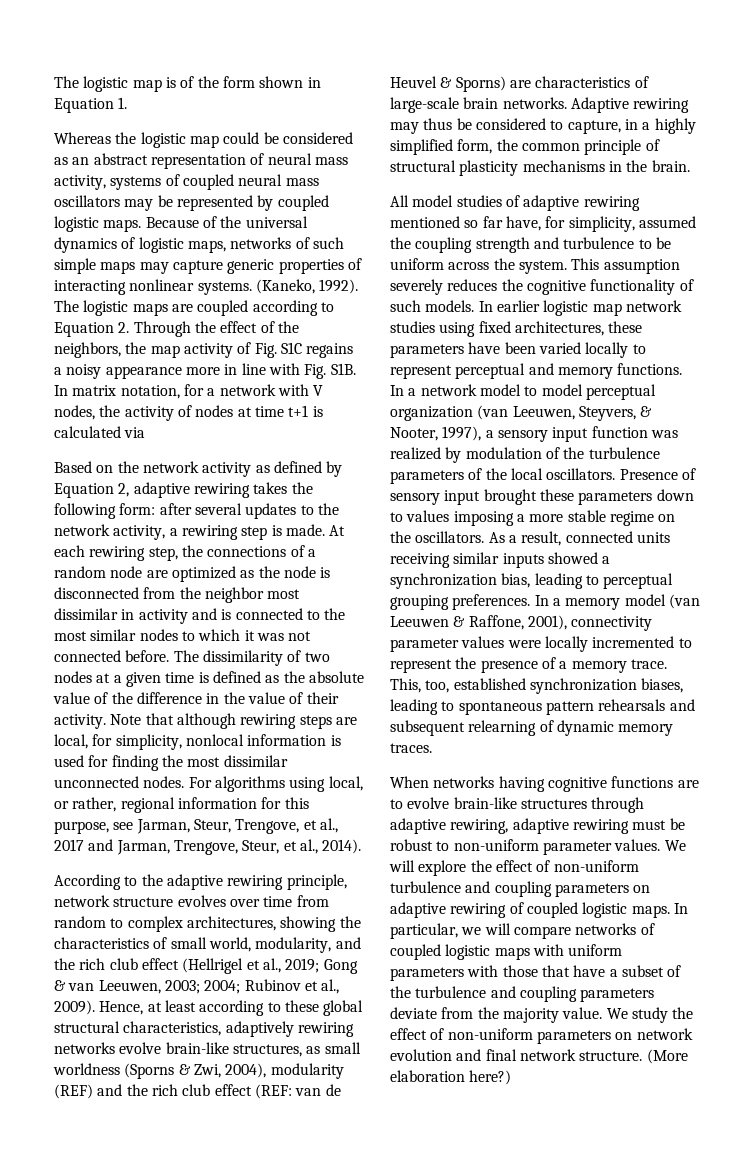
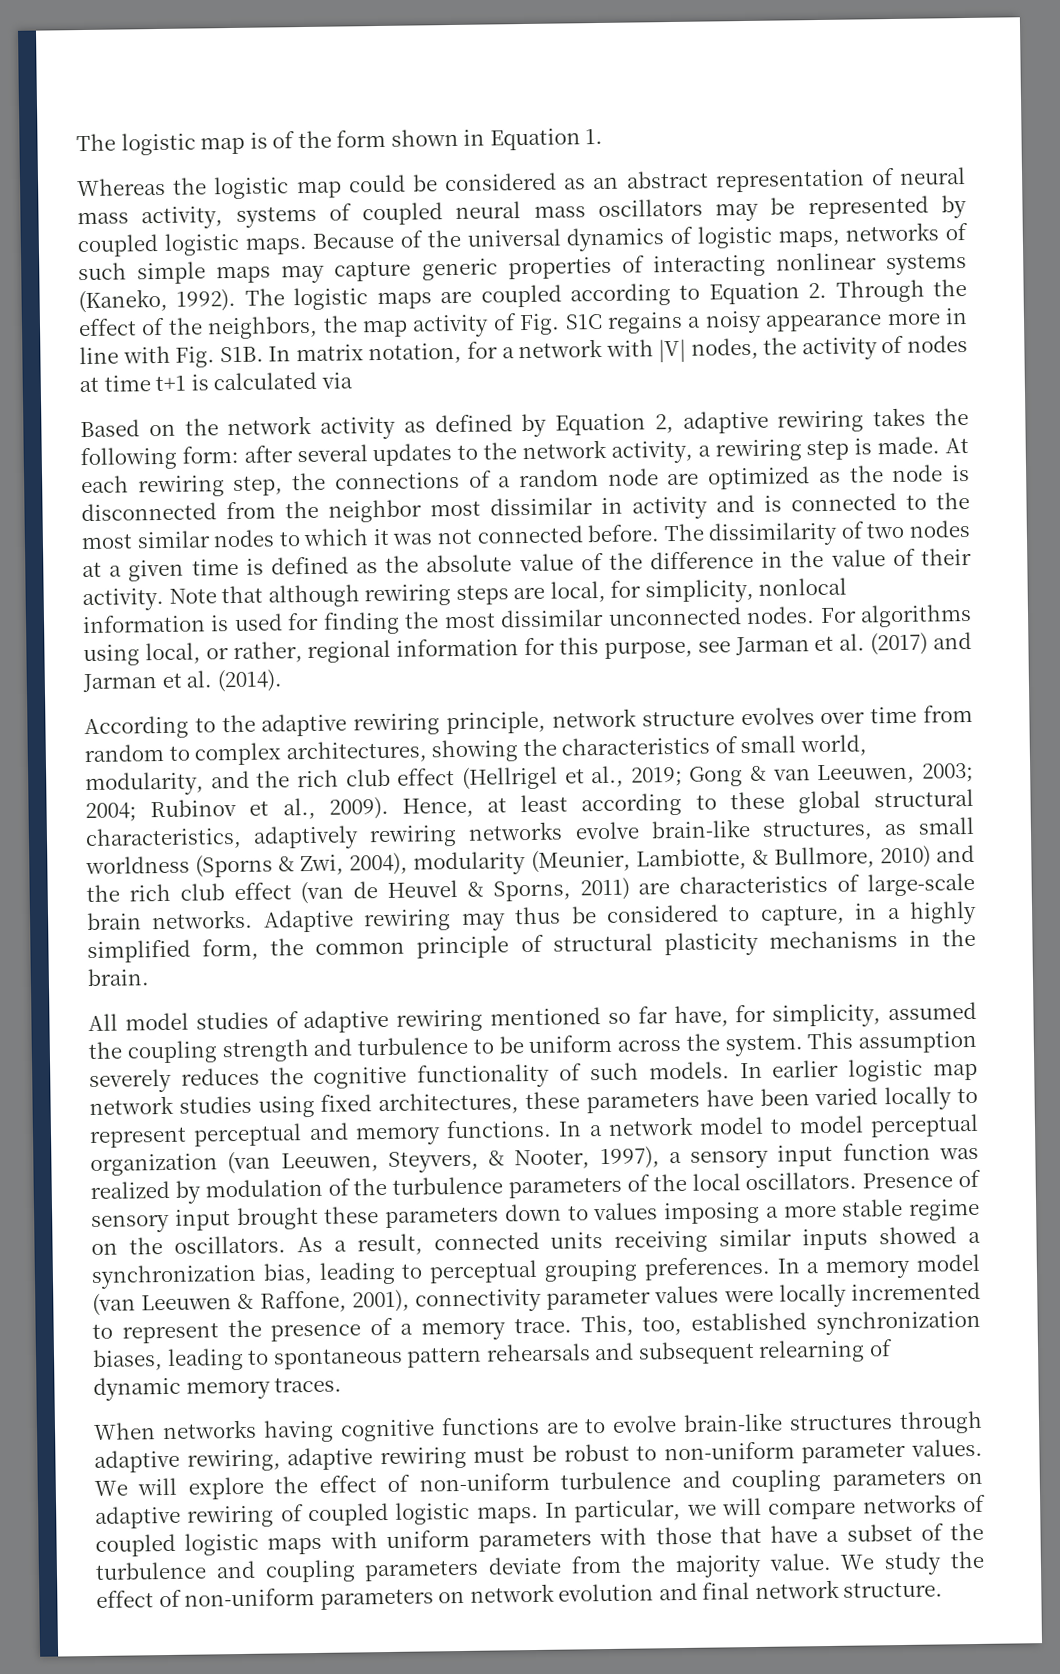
[197,281,252,295] systems. -> [886,252,968,276] systems
[313,385,324,396] V -> [658,338,687,363] |V|
[136,818,338,834] [54,839,362,855] Jarman, Steur, Trengove, et al., 2017 and Jarman, Trengove, Steur, et al., 2014). -> [734,631,973,656] [82,669,282,693] Jarman et al. (2017) and Jarman et al. (2014).
[54,1084,322,1099] (REF) and the rich club effect (REF: van -> [530,844,976,873] [86,881,345,905] (Meunier, Lambiotte, & Bullmore, 2010) and the rich club effect (van
[455,76,506,92] Sporns) -> [492,877,630,902] Sporns, 2011)
[646,1049,688,1064] [390,1070,512,1085] (More elaboration here?) -> (944, 1589) none

